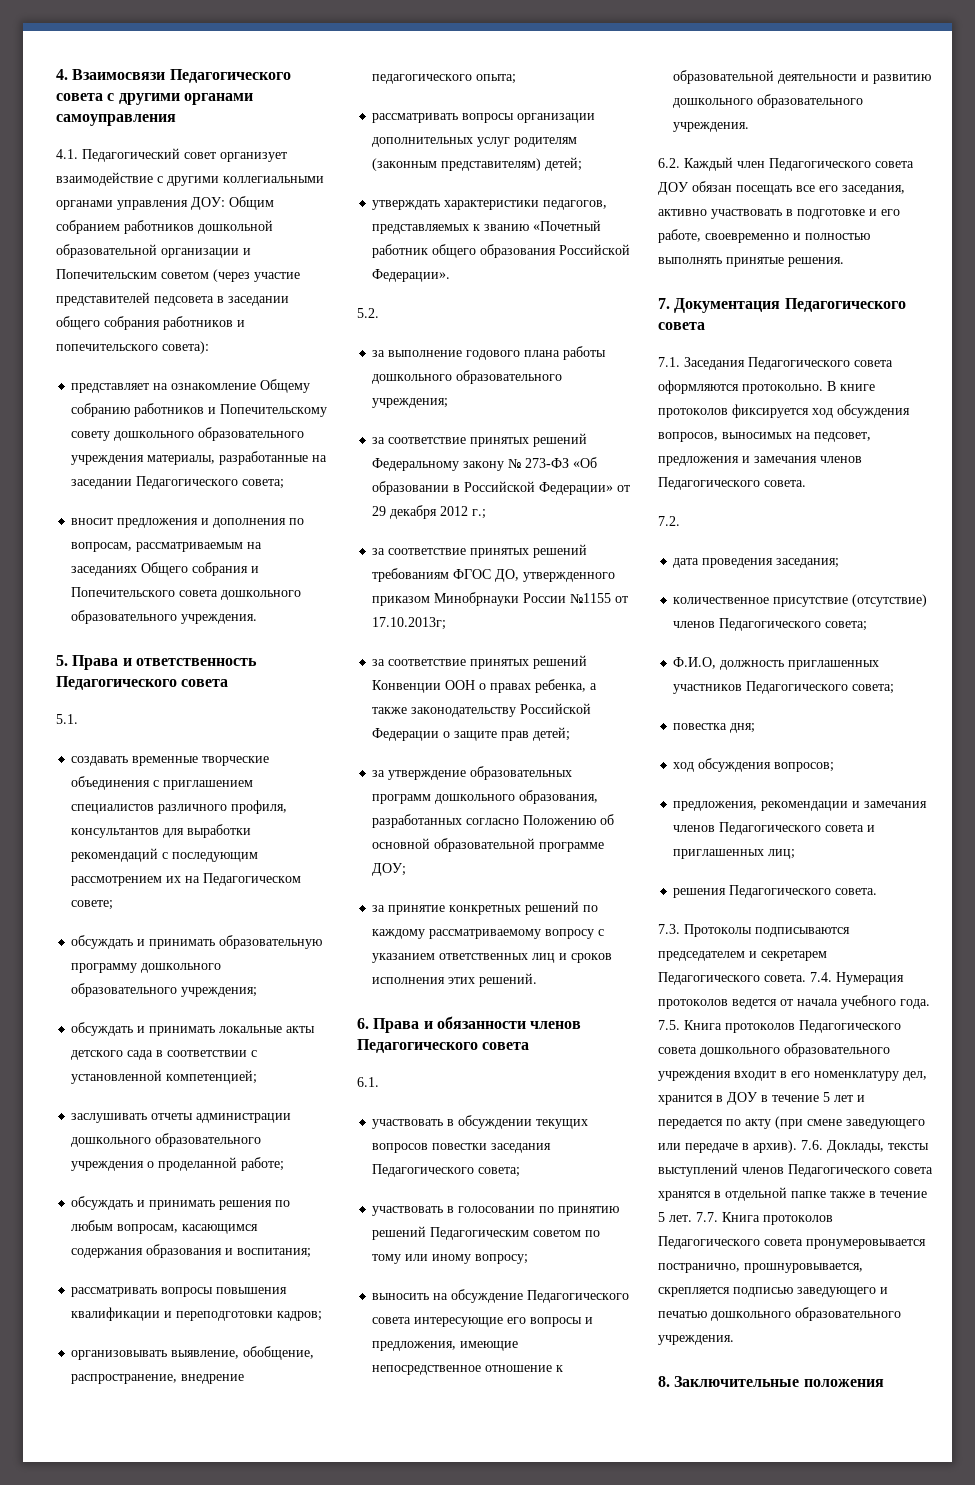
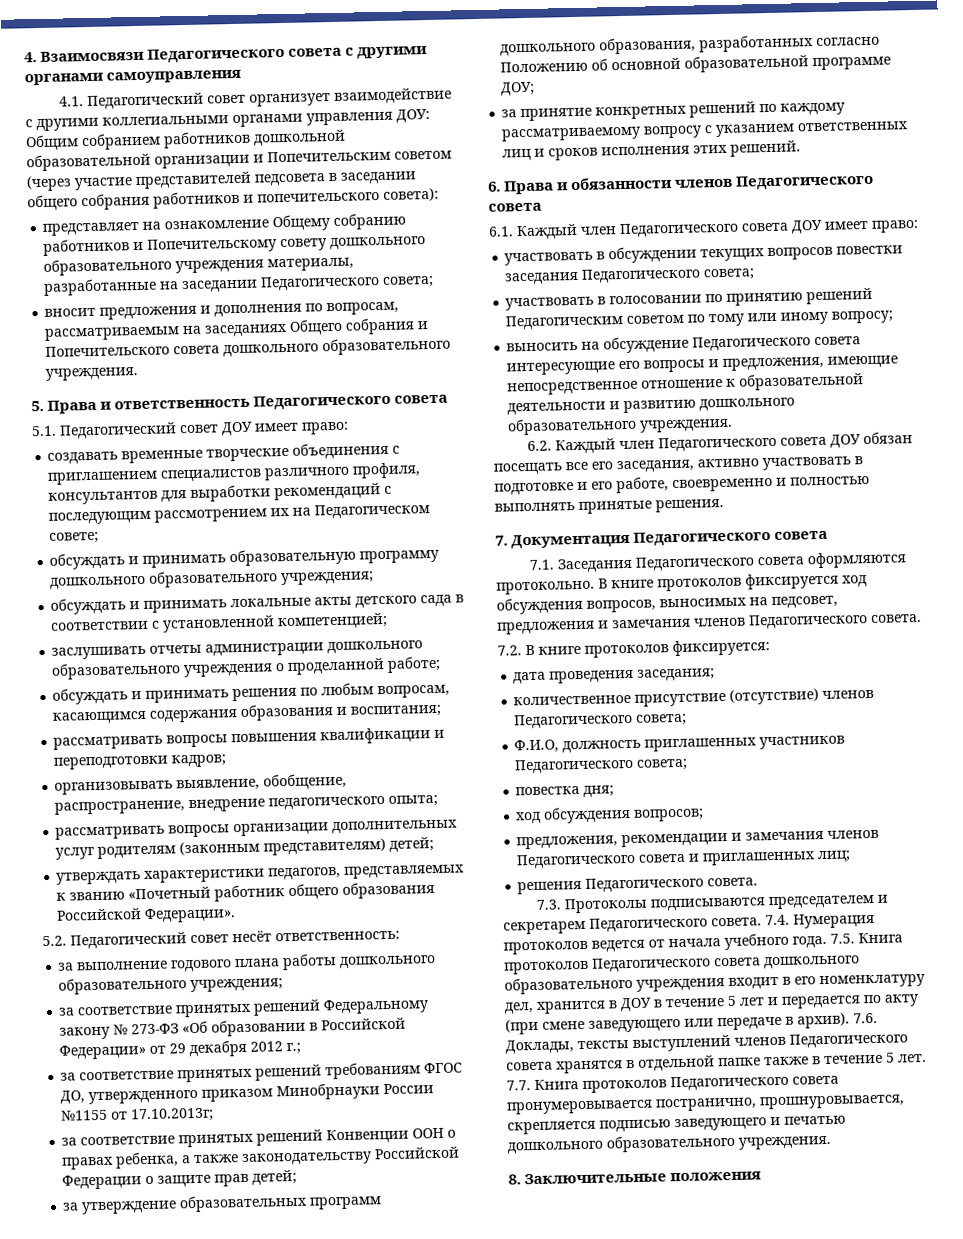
(78, 719) none -> [59,421,349,440] Педагогический совет ДОУ имеет право:
(379, 313) none -> [70,930,400,950] Педагогический совет несёт ответственность:
(379, 1082) none -> [516,219,919,241] Каждый член Педагогического совета ДОУ имеет право:
(680, 521) none -> [525,639,770,658] В книге протоколов фиксируется:

